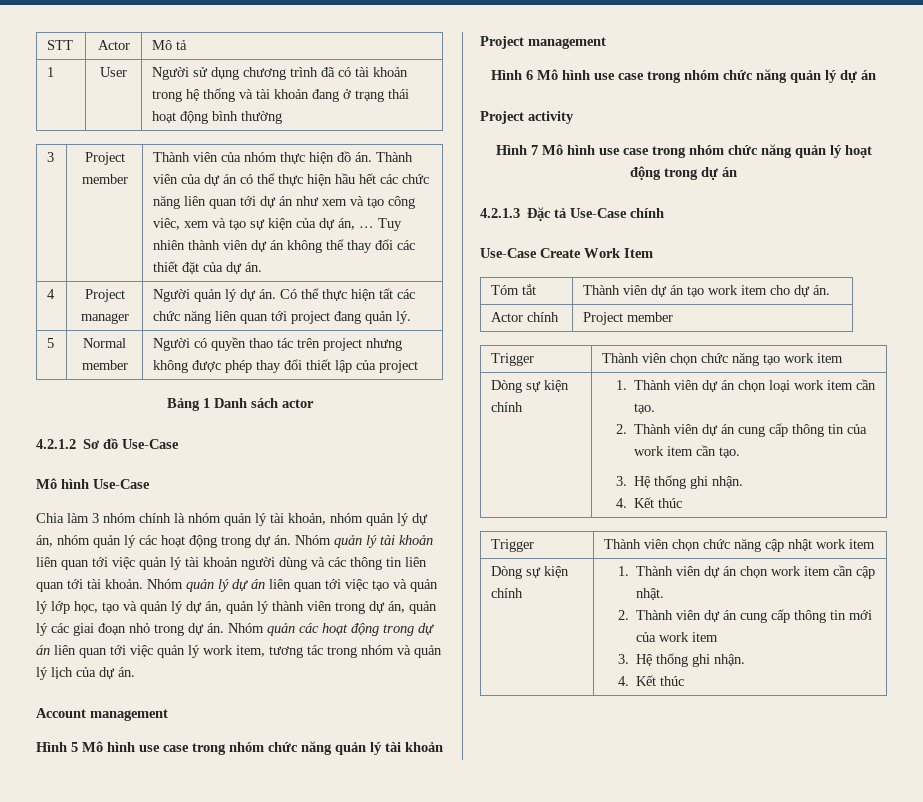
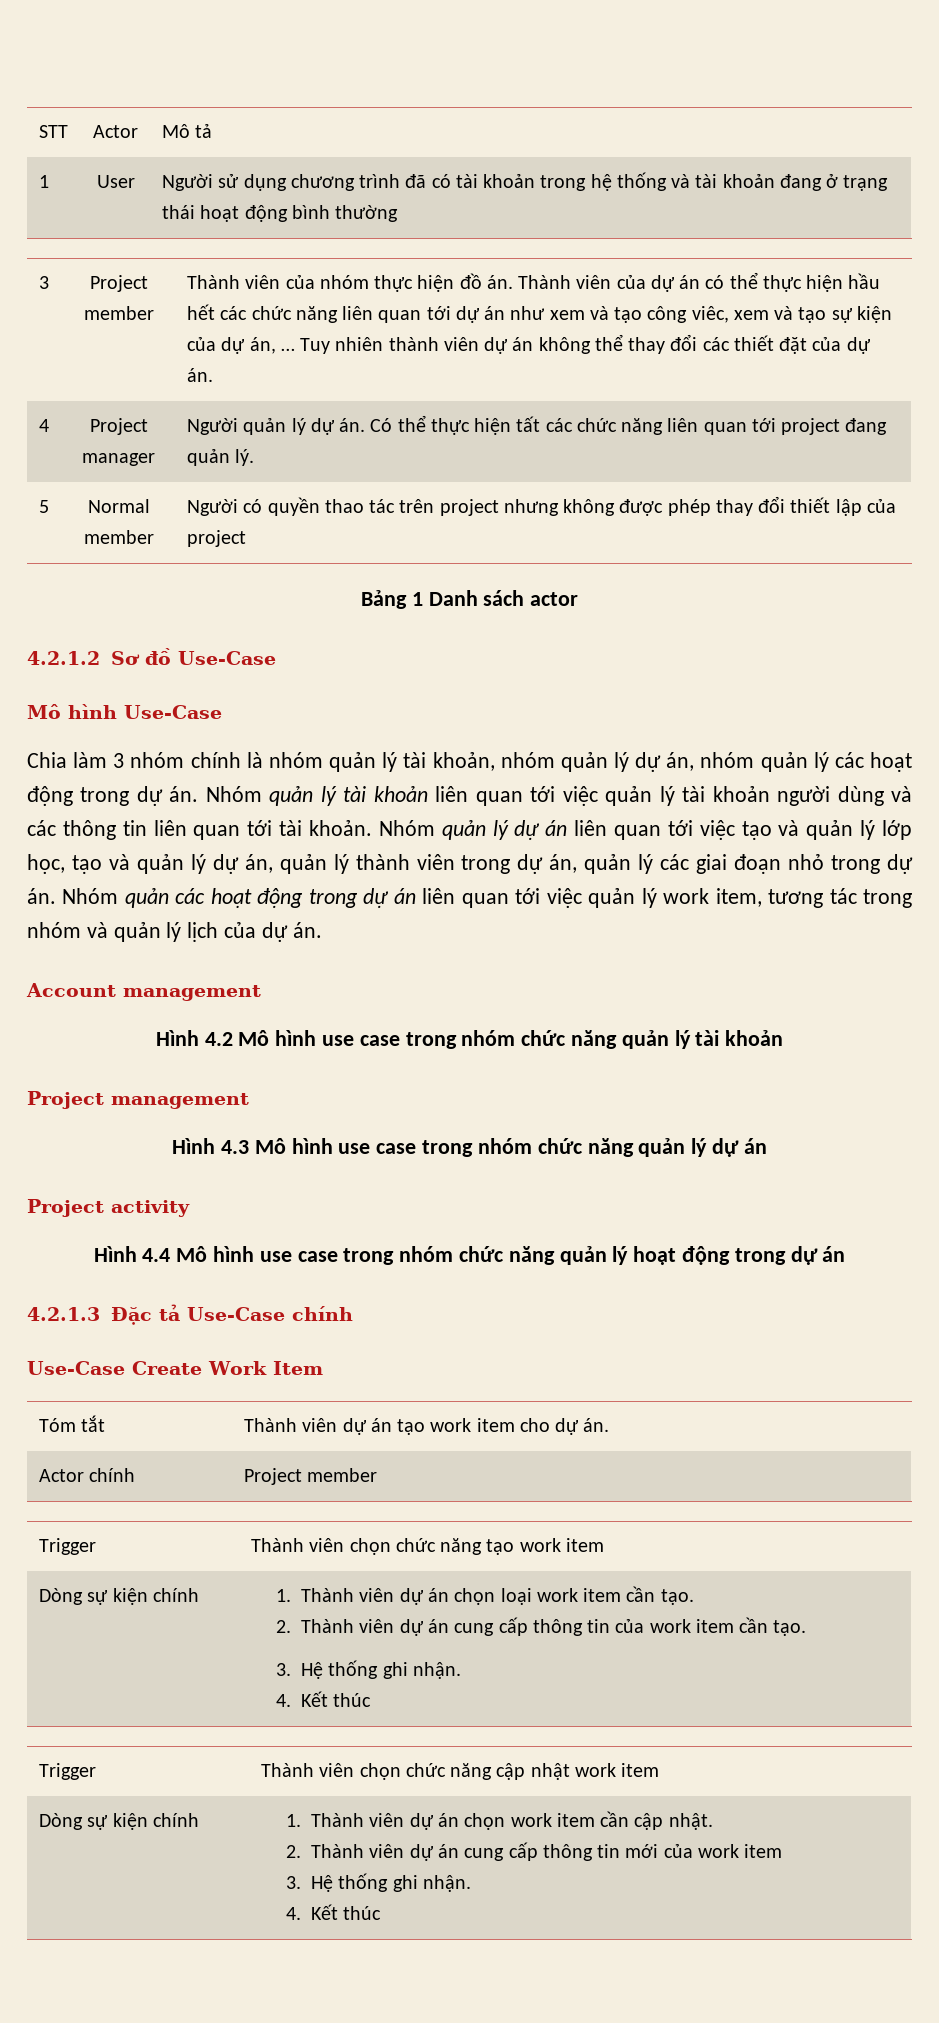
[71,742,78,752] 5 -> [204,1032,233,1046] 4.2
[526,70,533,80] 6 -> [221,1140,250,1154] 4.3
[530,145,538,155] 7 -> [142,1248,171,1262] 4.4

